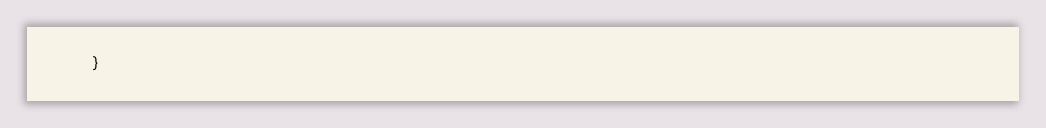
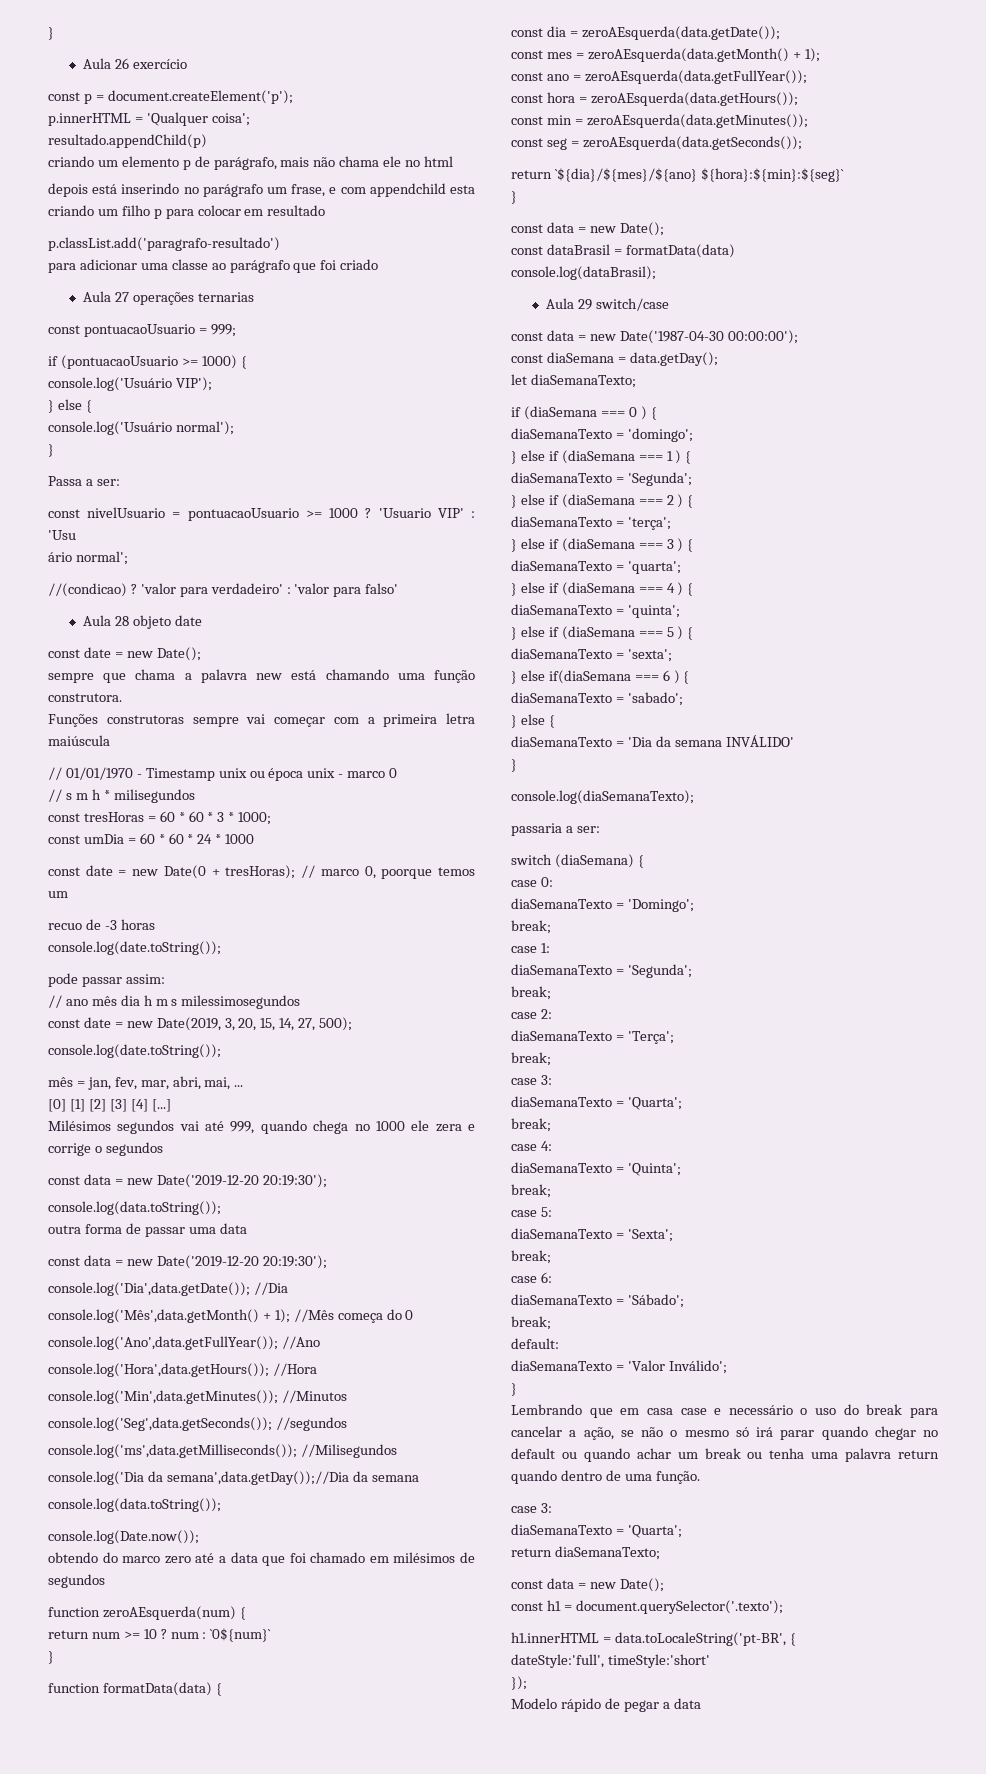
[93,56,99,71] } -> [48,27,54,40] [83,58,188,69] [48,90,293,104] [48,112,250,126] [48,134,207,148] [48,156,454,170] [48,183,475,197] [48,205,326,219] [48,237,280,251] [48,259,379,273] [83,291,254,305] [48,324,236,337] [48,355,247,369] [48,377,212,391] [48,399,92,413] [48,421,234,435] [48,444,54,457] [48,476,120,486] [48,507,476,521] [48,530,76,540] [48,551,128,565] [48,583,399,597] [83,615,202,629] [48,647,201,661] [48,669,476,683] [48,693,122,702] [48,713,475,727] [48,735,110,746] [48,767,398,781] [48,789,195,803] [48,811,272,825] [48,833,255,844] [48,865,476,879] [48,891,68,898] [48,919,155,930] [48,941,221,955] [48,973,165,987] [48,995,301,1009] [48,1017,353,1031] [48,1044,221,1058] [48,1076,244,1090] [48,1099,171,1112] [48,1120,476,1134] [48,1142,163,1156] [48,1174,327,1188] [48,1201,221,1215] [48,1223,247,1237] [48,1255,327,1269] [48,1282,288,1296] [48,1309,414,1323] [48,1336,320,1350] [48,1363,317,1377] [48,1390,347,1404] [48,1417,347,1431] [48,1444,397,1458] [48,1471,419,1485] [48,1498,221,1512] [48,1530,199,1544] [48,1552,475,1566] [48,1574,105,1588] [48,1606,246,1620] [48,1628,272,1642] [48,1651,54,1664] [48,1682,222,1696] [511,26,780,40] [511,48,820,62] [511,70,807,84] [511,92,798,106] [511,114,808,128] [511,136,802,150] [511,168,844,182] [511,191,517,204] [511,222,664,236] [511,244,735,258] [511,266,656,280] [546,298,670,311] [511,330,798,344] [511,352,718,366] [511,374,636,388] [511,406,657,420] [511,428,693,442] [511,450,692,464] [511,472,692,486] [511,494,694,508] [511,516,671,530] [511,538,694,552] [511,560,681,574] [511,582,694,596] [511,604,680,618] [511,626,694,640] [511,648,672,662] [511,670,690,684] [511,692,683,706] [511,714,555,728] [511,735,794,747] [511,759,517,772] [511,790,694,804] [511,823,600,836] [511,854,644,868] [511,877,553,887] [511,898,694,912] [511,920,551,934] [511,943,550,953] [511,964,692,978] [511,986,551,1000] [511,1009,552,1019] [511,1030,674,1044] [511,1052,551,1066] [511,1075,552,1085] [511,1096,682,1110] [511,1118,551,1132] [511,1141,552,1151] [511,1162,681,1176] [511,1184,551,1198] [511,1207,552,1217] [511,1228,673,1242] [511,1250,551,1264] [511,1272,552,1283] [511,1294,684,1308] [511,1316,551,1330] [511,1338,559,1349] [511,1360,727,1374] [511,1383,517,1396] [511,1404,938,1418] [511,1426,938,1440] [511,1448,939,1462] [511,1470,700,1484] [511,1503,552,1513] [511,1524,682,1538] [511,1546,660,1560] [511,1578,664,1592] [511,1600,783,1614] [511,1632,796,1646] [511,1654,710,1668] [511,1676,527,1690] [511,1698,701,1712] } // Aula 26 exercício // const p = document.createElement('p'); // p.innerHTML = 'Qualquer coisa'; // resultado.appendChild(p) // criando um elemento p de parágrafo, mais não chama ele no html // depois está inserindo no parágrafo um frase, e com appendchild esta criando um filho p para colocar em resultado // p.classList.add('paragrafo-resultado') // para adicionar uma classe ao parágrafo que foi criado // Aula 27 operações ternarias // const pontuacaoUsuario = 999; // if (pontuacaoUsuario >= 1000) { // console.log('Usuário VIP'); // } else { // console.log('Usuário normal'); // } // Passa a ser: // const nivelUsuario = pontuacaoUsuario >= 1000 ? 'Usuario VIP' : 'Usu // ário normal'; // //(condicao) ? 'valor para verdadeiro' : 'valor para falso' // Aula 28 objeto date // const date = new Date(); // sempre que chama a palavra new está chamando uma função construtora. // Funções construtoras sempre vai começar com a primeira letra maiúscula // // 01/01/1970 - Timestamp unix ou época unix - marco 0 // // s m h * milisegundos // const tresHoras = 60 * 60 * 3 * 1000; // const umDia = 60 * 60 * 24 * 1000 // const date = new Date(0 + tresHoras); // marco 0, poorque temos um // recuo de -3 horas // console.log(date.toString()); // pode passar assim: // // ano mês dia h m s milessimosegundos // const date = new Date(2019, 3, 20, 15, 14, 27, 500); // console.log(date.toString()); // mês = jan, fev, mar, abri, mai, ... // [0] [1] [2] [3] [4] [...] // Milésimos segundos vai até 999, quando chega no 1000 ele zera e corrige o segundos // const data = new Date('2019-12-20 20:19:30'); // console.log(data.toString()); // outra forma de passar uma data // const data = new Date('2019-12-20 20:19:30'); // console.log('Dia',data.getDate()); //Dia // console.log('Mês',data.getMonth() + 1); //Mês começa do 0 // console.log('Ano',data.getFullYear()); //Ano // console.log('Hora',data.getHours()); //Hora // console.log('Min',data.getMinutes()); //Minutos // console.log('Seg',data.getSeconds()); //segundos // console.log('ms',data.getMilliseconds()); //Milisegundos // console.log('Dia da semana',data.getDay());//Dia da semana // console.log(data.toString()); // console.log(Date.now()); // obtendo do marco zero até a data que foi chamado em milésimos de segundos // function zeroAEsquerda(num) { // return num >= 10 ? num : `0${num}` // } // function formatData(data) { // const dia = zeroAEsquerda(data.getDate()); // const mes = zeroAEsquerda(data.getMonth() + 1); // const ano = zeroAEsquerda(data.getFullYear()); // const hora = zeroAEsquerda(data.getHours()); // const min = zeroAEsquerda(data.getMinutes()); // const seg = zeroAEsquerda(data.getSeconds()); // return `${dia}/${mes}/${ano} ${hora}:${min}:${seg}` // } // const data = new Date(); // const dataBrasil = formatData(data) // console.log(dataBrasil); // Aula 29 switch/case // const data = new Date('1987-04-30 00:00:00'); // const diaSemana = data.getDay(); // let diaSemanaTexto; // if (diaSemana === 0 ) { // diaSemanaTexto = 'domingo'; // } else if (diaSemana === 1 ) { // diaSemanaTexto = 'Segunda'; // } else if (diaSemana === 2 ) { // diaSemanaTexto = 'terça'; // } else if (diaSemana === 3 ) { // diaSemanaTexto = 'quarta'; // } else if (diaSemana === 4 ) { // diaSemanaTexto = 'quinta'; // } else if (diaSemana === 5 ) { // diaSemanaTexto = 'sexta'; // } else if(diaSemana === 6 ) { // diaSemanaTexto = 'sabado'; // } else { // diaSemanaTexto = 'Dia da semana INVÁLIDO' // } // console.log(diaSemanaTexto); // passaria a ser: // switch (diaSemana) { // case 0: // diaSemanaTexto = 'Domingo'; // break; // case 1: // diaSemanaTexto = 'Segunda'; // break; // case 2: // diaSemanaTexto = 'Terça'; // break; // case 3: // diaSemanaTexto = 'Quarta'; // break; // case 4: // diaSemanaTexto = 'Quinta'; // break; // case 5: // diaSemanaTexto = 'Sexta'; // break; // case 6: // diaSemanaTexto = 'Sábado'; // break; // default: // diaSemanaTexto = 'Valor Inválido'; // } // Lembrando que em casa case e necessário o uso do break para cancelar a ação, se não o mesmo só irá parar quando chegar no default ou quando achar um break ou tenha uma palavra return quando dentro de uma função. // case 3: // diaSemanaTexto = 'Quarta'; // return diaSemanaTexto; // const data = new Date(); // const h1 = document.querySelector('.texto'); // h1.innerHTML = data.toLocaleString('pt-BR', { // dateStyle:'full', timeStyle:'short' // }); // Modelo rápido de pegar a data

